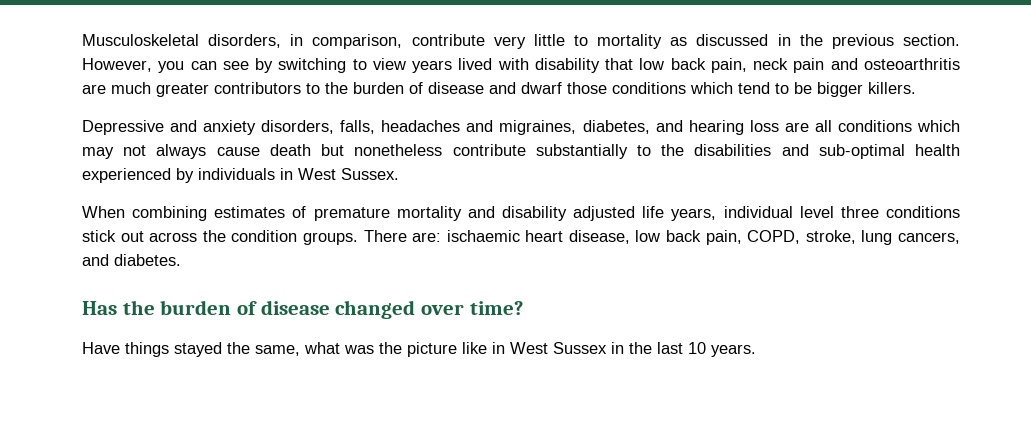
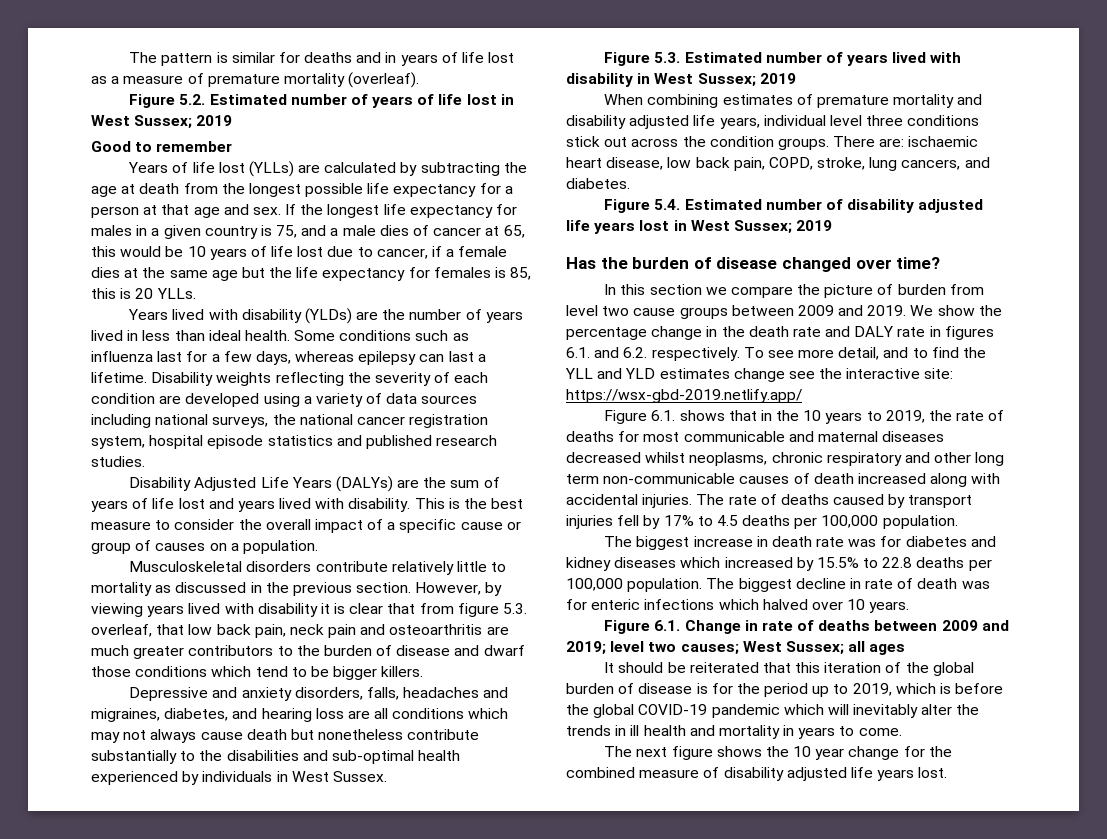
[82,34,526,49] Musculoskeletal disorders, in comparison, contribute very -> [129,52,515,66] [91,72,420,88] [129,94,514,108] [91,115,233,129] [91,141,233,152] [128,161,527,177] [91,183,513,197] [91,204,518,218] [91,225,525,239] [91,246,508,260] [91,267,532,281] [91,288,196,299] [128,308,523,324] [91,330,469,341] [91,351,486,365] [91,372,489,386] [91,393,478,407] [91,414,489,428] [91,435,498,449] [91,456,145,467] [129,476,500,492] [91,498,524,512] [91,519,521,533] [91,540,318,554] [129,561,454,575] The pattern is similar for deaths and in years of life lost as a measure of premature mortality (overleaf). // Figure 5.2. Estimated number of years of life lost in West Sussex; 2019 // Good to remember // Years of life lost (YLLs) are calculated by subtracting the age at death from the longest possible life expectancy for a person at that age and sex. If the longest life expectancy for males in a given country is 75, and a male dies of cancer at 65, this would be 10 years of life lost due to cancer, if a female dies at the same age but the life expectancy for females is 85, this is 20 YLLs. // Years lived with disability (YLDs) are the number of years lived in less than ideal health. Some conditions such as influenza last for a few days, whereas epilepsy can last a lifetime. Disability weights reflecting the severity of each condition are developed using a variety of data sources including national surveys, the national cancer registration system, hospital episode statistics and published research studies. // Disability Adjusted Life Years (DALYs) are the sum of years of life lost and years lived with disability. This is the best measure to consider the overall impact of a specific cause or group of causes on a population. // Musculoskeletal disorders contribute relatively
[158,58,600,73] you can see by switching to view years lived with disability -> [485,582,503,596] [91,603,528,617] [91,624,152,637] by viewing years lived with disability it is clear that from figure 5.3. overleaf,
(399, 174) none -> [604,52,962,66] [566,73,796,87] // Figure 5.3. Estimated number of years lived with disability in West Sussex; 2019
(181, 260) none -> [604,199,984,213] [566,220,833,234] // Figure 5.4. Estimated number of disability adjusted life years lost in West Sussex; 2019
[82,342,756,357] Have things stayed the same, what was the picture like in West Sussex in the last 10 years. -> [604,284,984,298] [566,305,1002,319] [566,326,994,340] [566,347,987,361] [565,368,954,382] [566,389,802,403] [604,410,1005,424] [566,431,945,442] [566,452,1005,466] [566,473,1001,487] [566,494,973,508] [566,515,958,529] [604,536,996,550] [566,557,992,571] [566,578,990,592] [566,599,910,613] [604,620,1009,634] [566,641,906,655] [604,662,974,676] [566,683,1004,697] [566,704,980,718] [566,725,902,739] [604,746,952,760] [566,767,948,781] In this section we compare the picture of burden from level two cause groups between 2009 and 2019. We show the percentage change in the death rate and DALY rate in figures 6.1. and 6.2. respectively. To see more detail, and to find the YLL and YLD estimates change see the interactive site: https://wsx-gbd-2019.netlify.app/ // Figure 6.1. shows that in the 10 years to 2019, the rate of deaths for most communicable and maternal diseases decreased whilst neoplasms, chronic respiratory and other long term non-communicable causes of death increased along with accidental injuries. The rate of deaths caused by transport injuries fell by 17% to 4.5 deaths per 100,000 population. // The biggest increase in death rate was for diabetes and kidney diseases which increased by 15.5% to 22.8 deaths per 100,000 population. The biggest decline in rate of death was for enteric infections which halved over 10 years. // Figure 6.1. Change in rate of deaths between 2009 and 2019; level two causes; West Sussex; all ages // It should be reiterated that this iteration of the global burden of disease is for the period up to 2019, which is before the global COVID-19 pandemic which will inevitably alter the trends in ill health and mortality in years to come. // The next figure shows the 10 year change for the combined measure of disability adjusted life years lost.

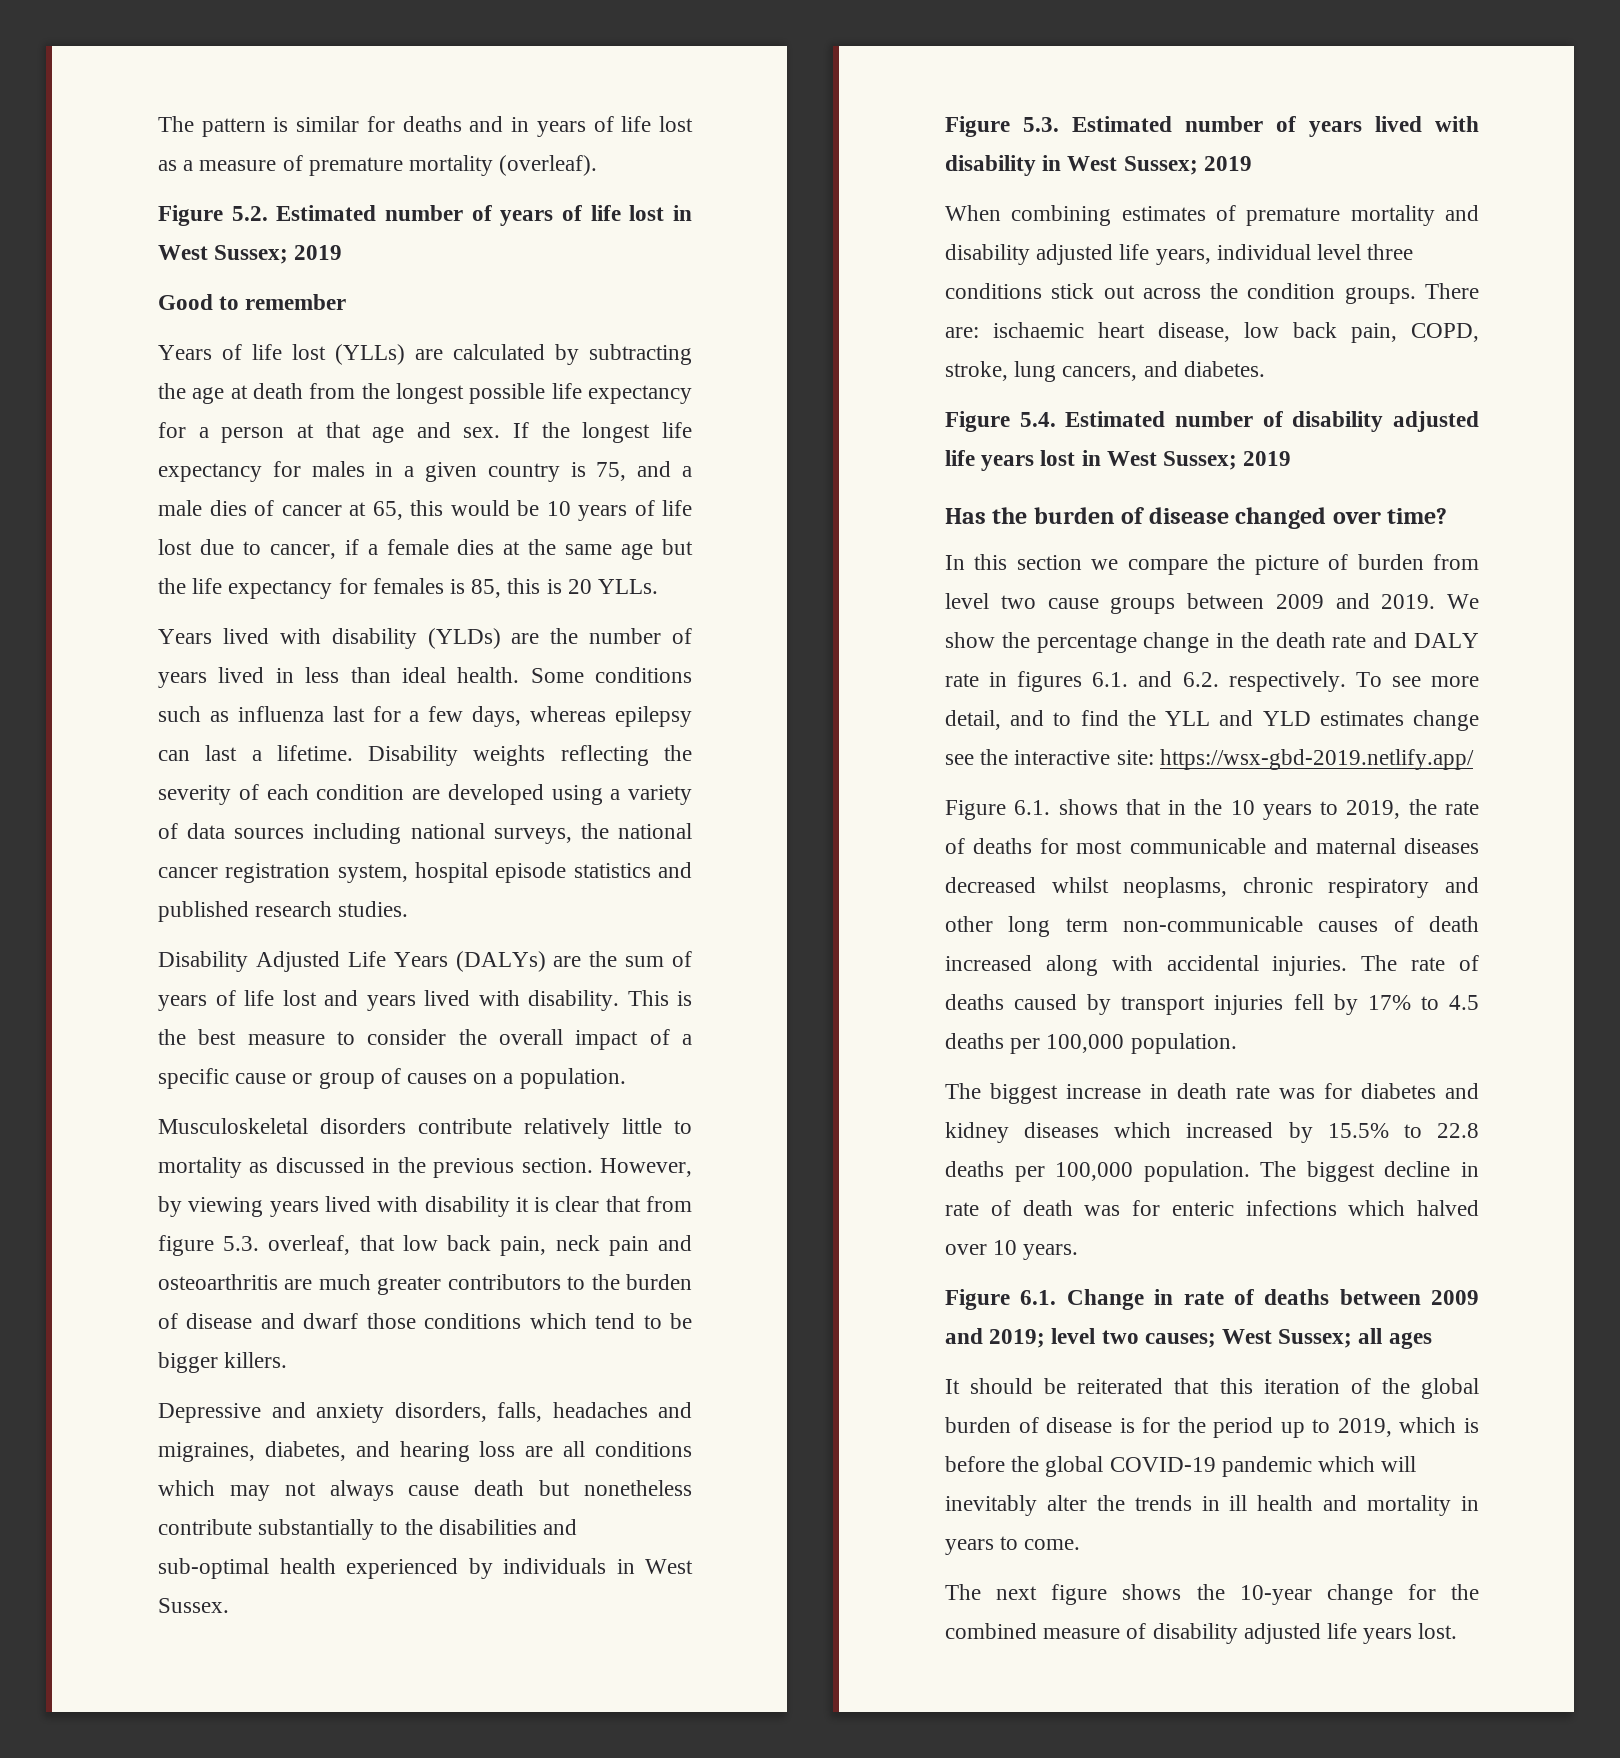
[793,746,845,760] 10 year -> [1239,1585,1312,1605] 10-year

